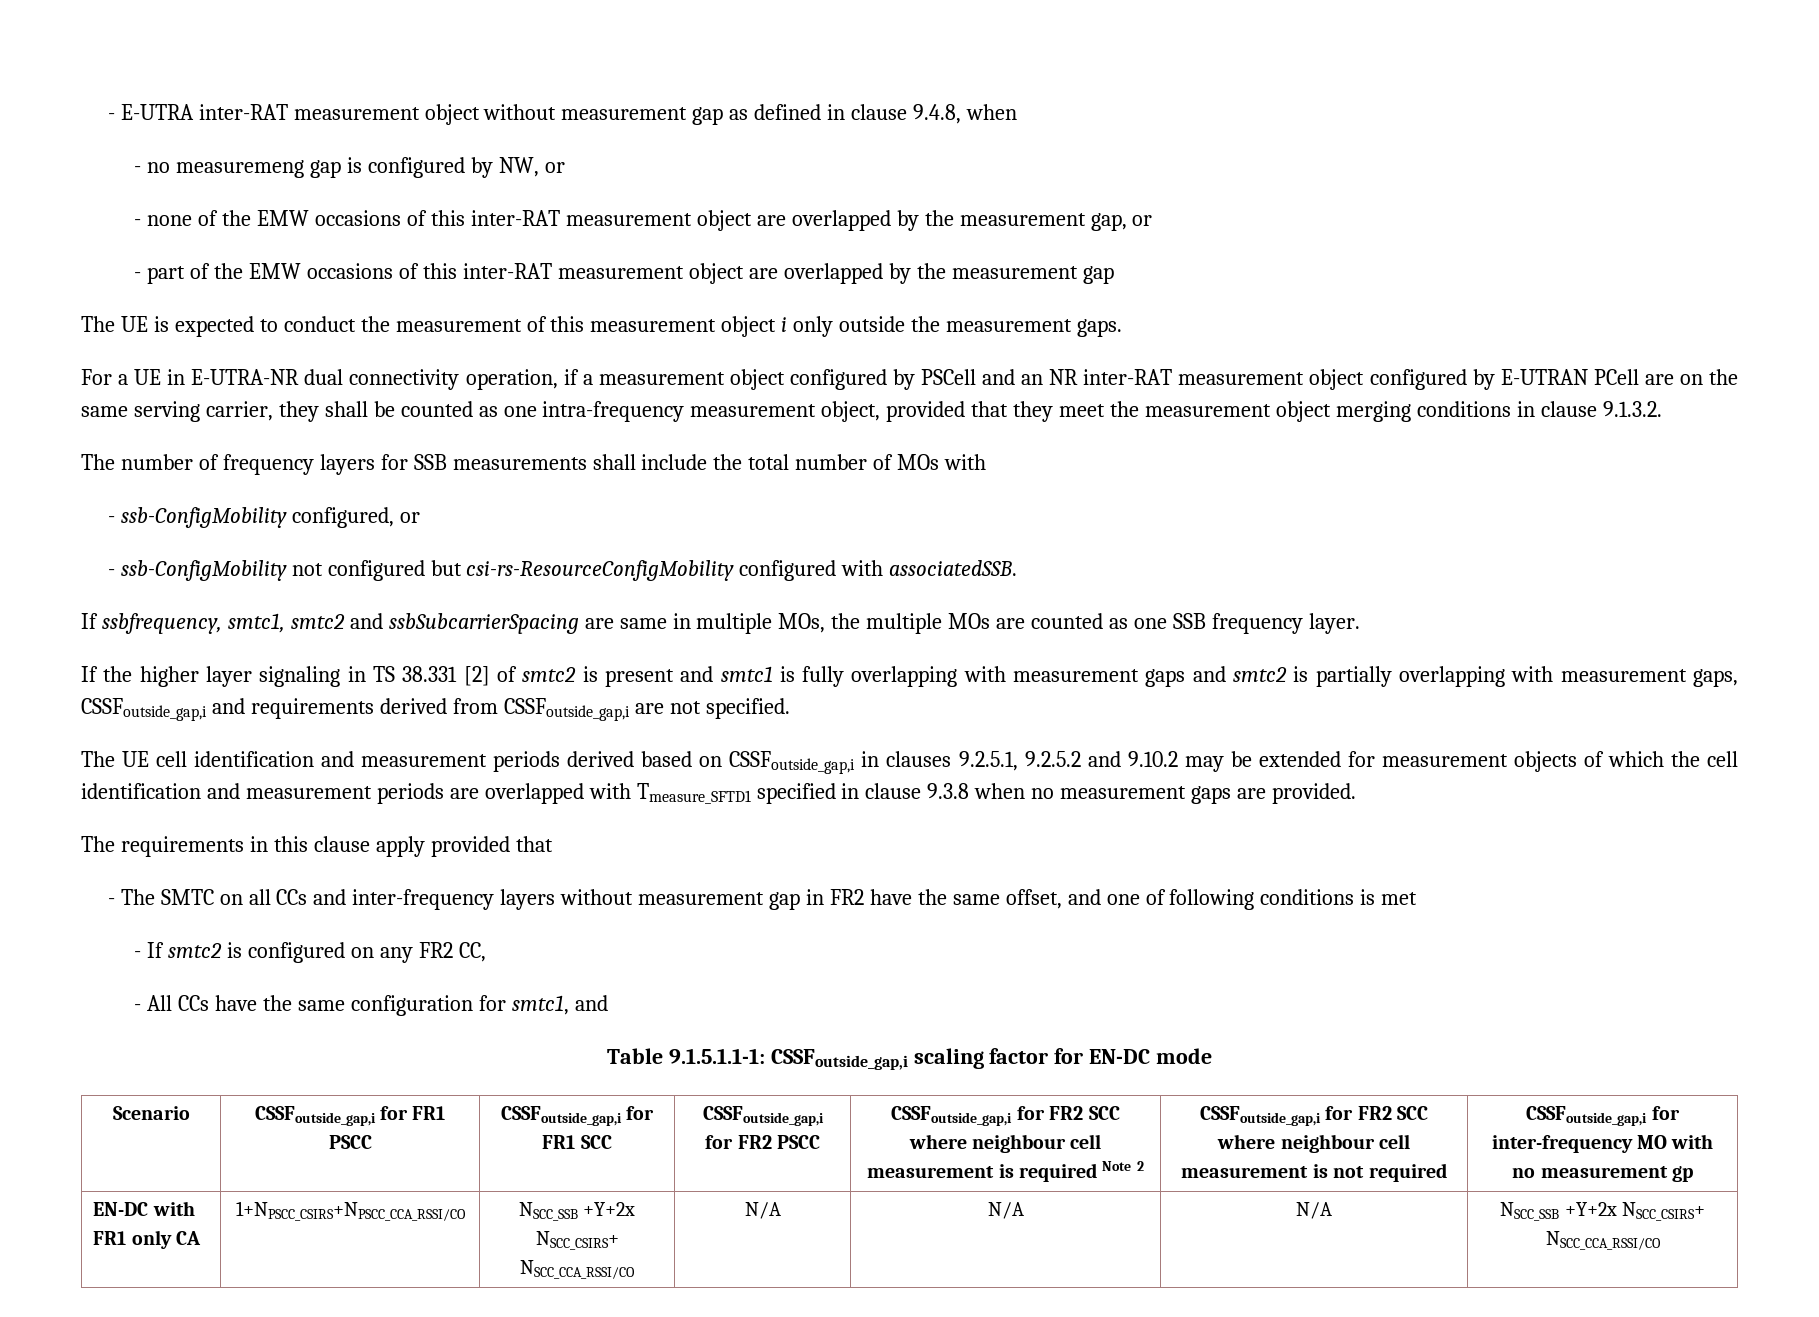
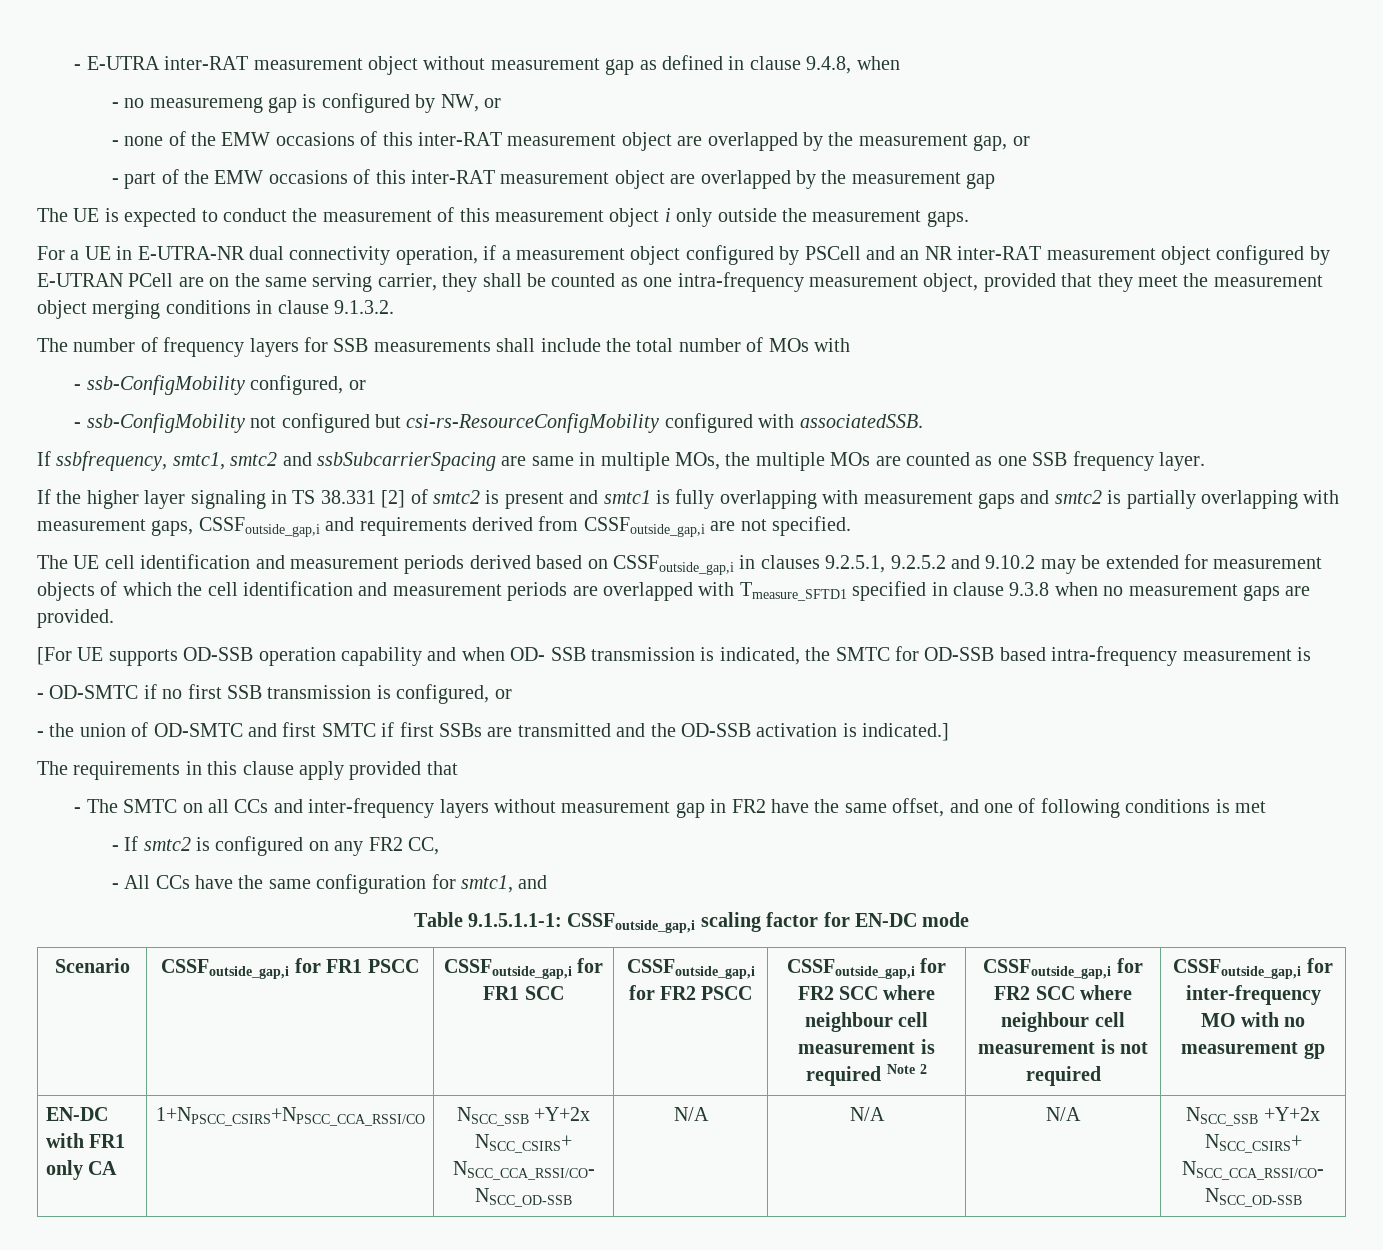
(1356, 793) none -> [37,646,1311,666] [37,684,512,704] [37,722,950,741] // [For UE supports OD-SSB operation capability and when OD- SSB transmission is indicated, the SMTC for OD-SSB based intra-frequency measurement is // - OD-SMTC if no first SSB transmission is configured, or // - the union of OD-SMTC and first SMTC if first SSBs are transmitted and the OD-SSB activation is indicated.]
[520,1260,635,1279] NSCC_CCA_RSSI/CO -> [452,1161,595,1180] [475,1188,572,1207] NSCC_CCA_RSSI/CO- NSCC_OD-SSB
[1545,1231,1661,1250] NSCC_CCA_RSSI/CO -> [1182,1161,1324,1180] [1204,1188,1302,1207] NSCC_CCA_RSSI/CO- NSCC_OD-SSB

